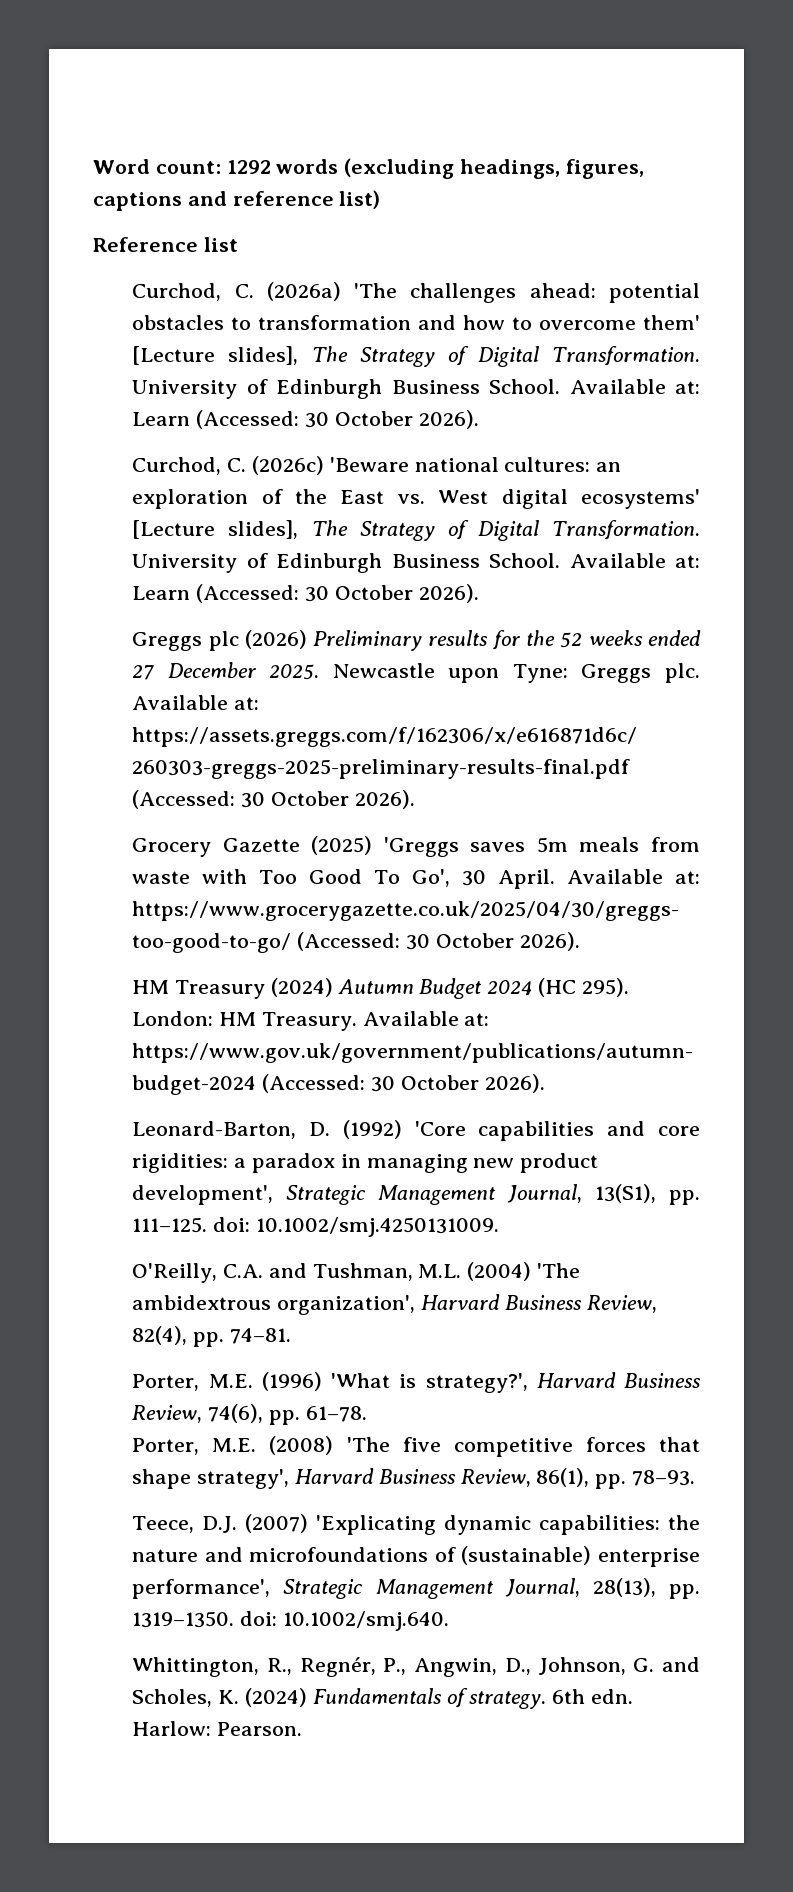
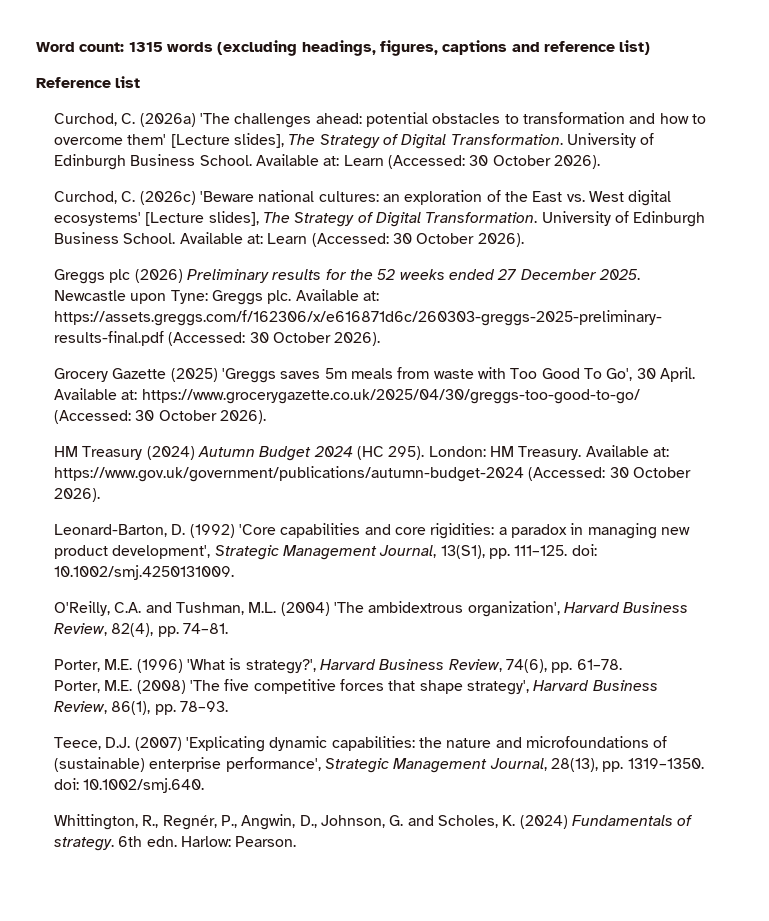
[226,160,271,174] 1292 -> [128,42,163,52] 1315

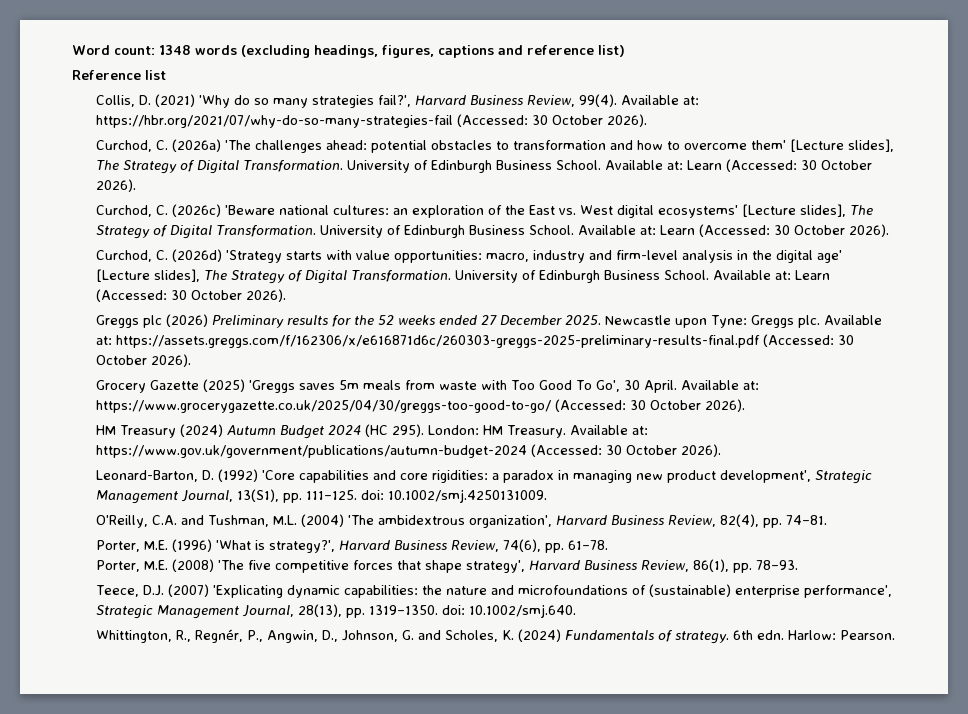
[128,42,163,52] 1315 -> [159,45,191,55] 1348
(141, 82) none -> [96,94,700,108] [96,114,648,128] // Collis, D. (2021) 'Why do so many strategies fail?', Harvard Business Review, 99(4). Available at: https://hbr.org/2021/07/why-do-so-many-strategies-fail (Accessed: 30 October 2026).
(524, 240) none -> [96,249,843,263] [96,269,831,284] [96,289,287,302] // Curchod, C. (2026d) 'Strategy starts with value opportunities: macro, industry and firm-level analysis in the digital age' [Lecture slides], The Strategy of Digital Transformation. University of Edinburgh Business School. Available at: Learn (Accessed: 30 October 2026).

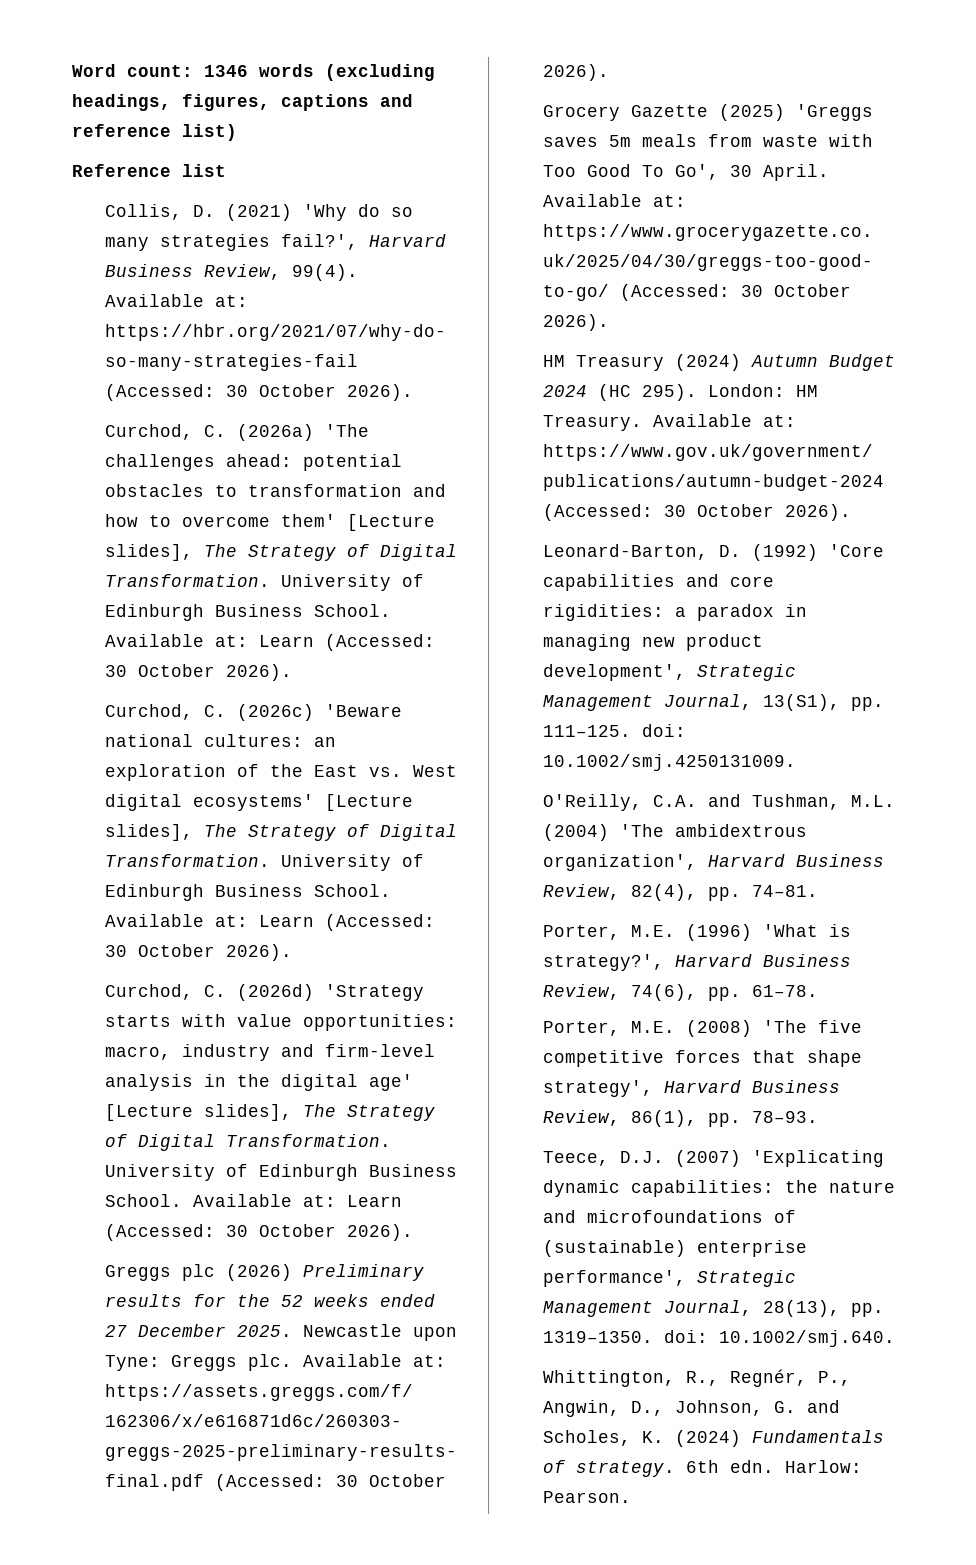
[159,45,191,55] 1348 -> [204,65,248,77] 1346

